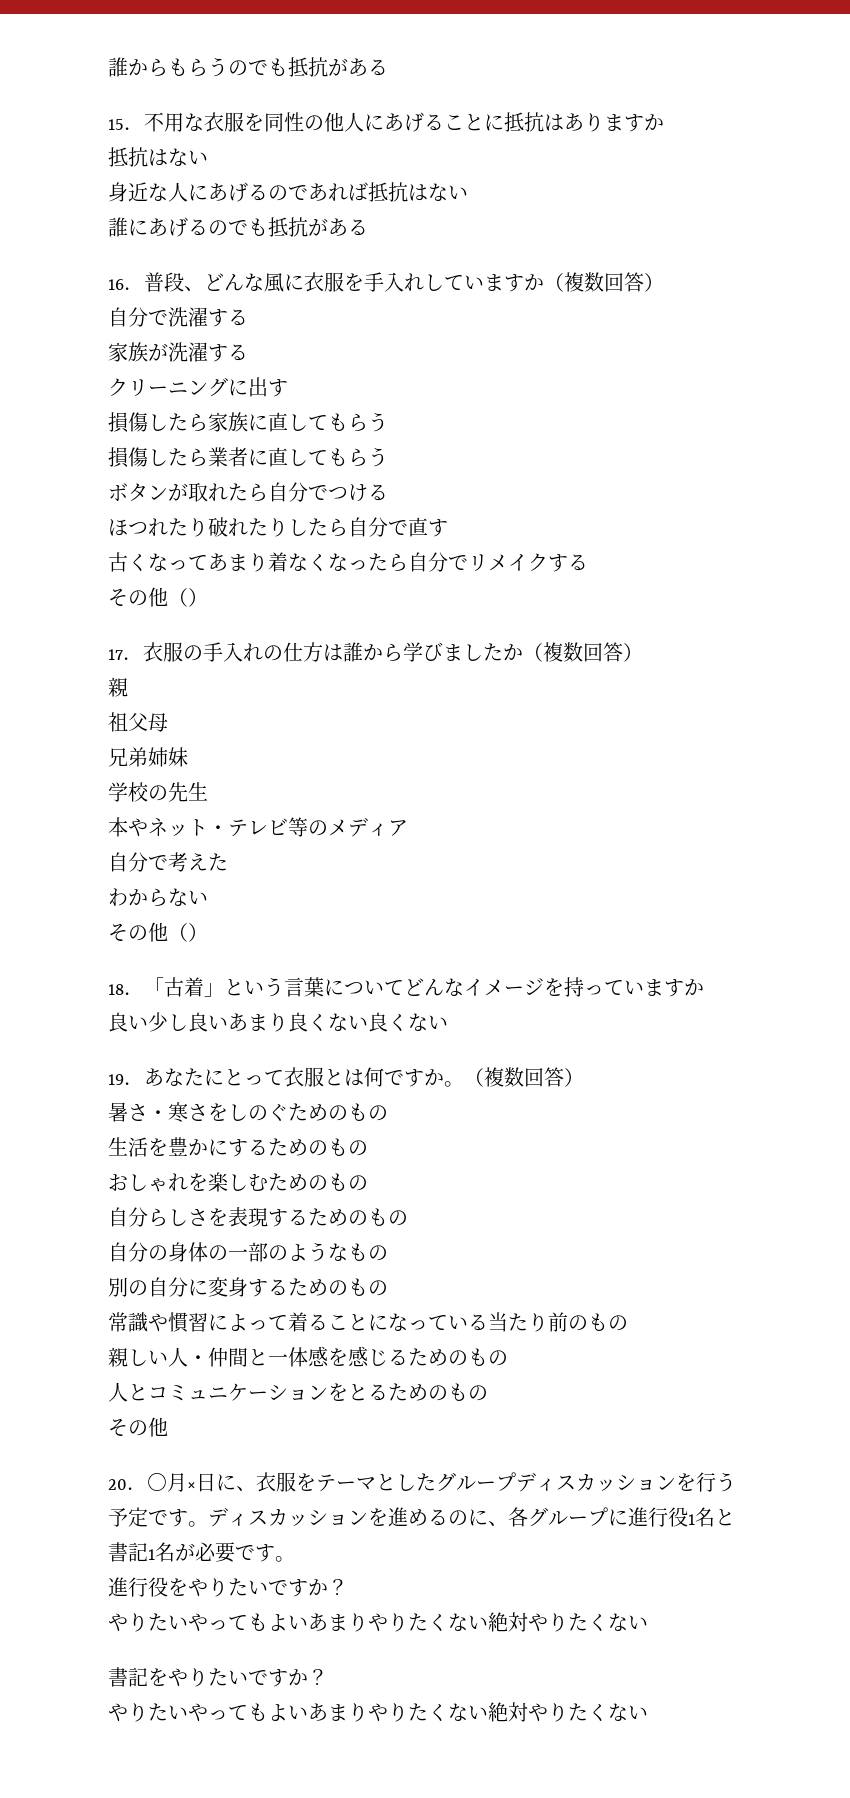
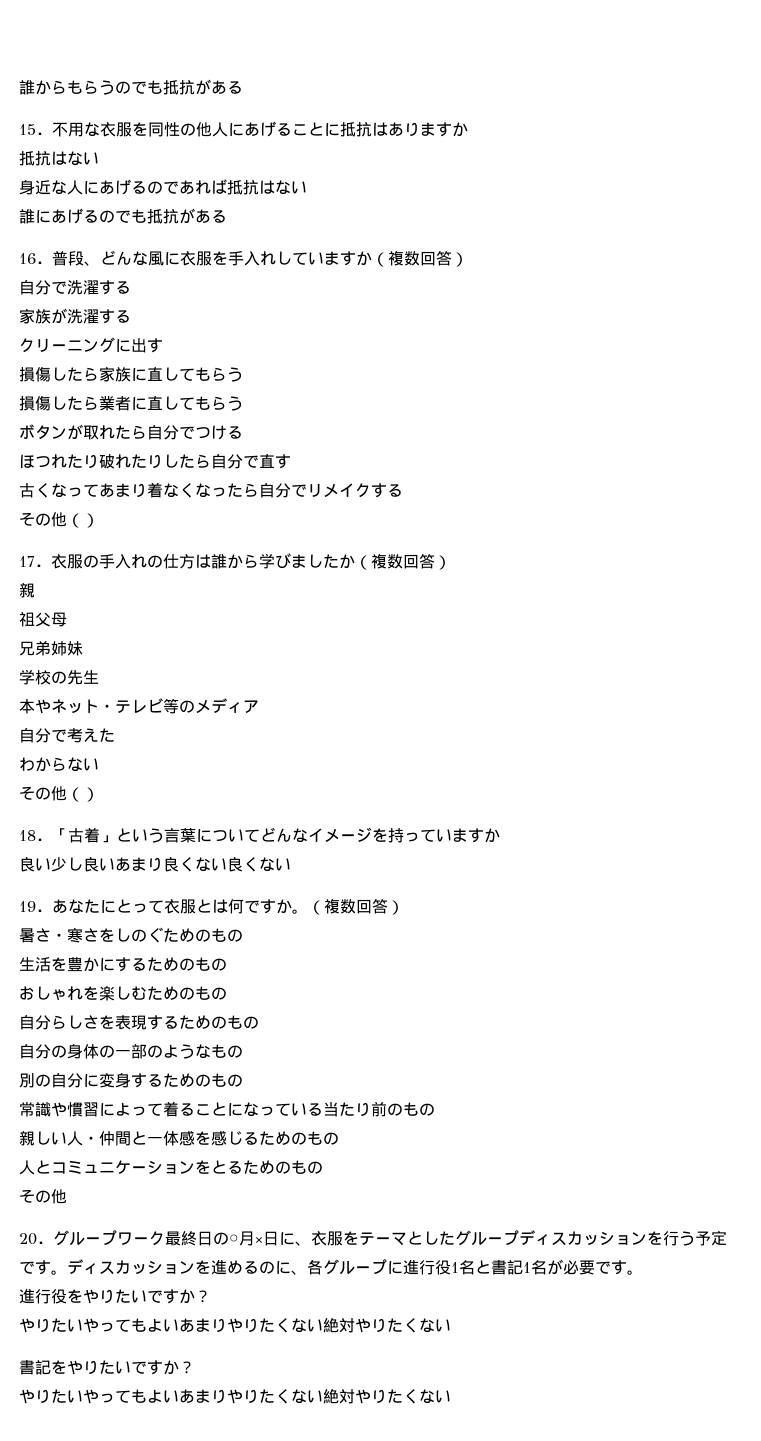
(147, 1488) none -> [53,1230,229,1246] グループワーク最終日の

